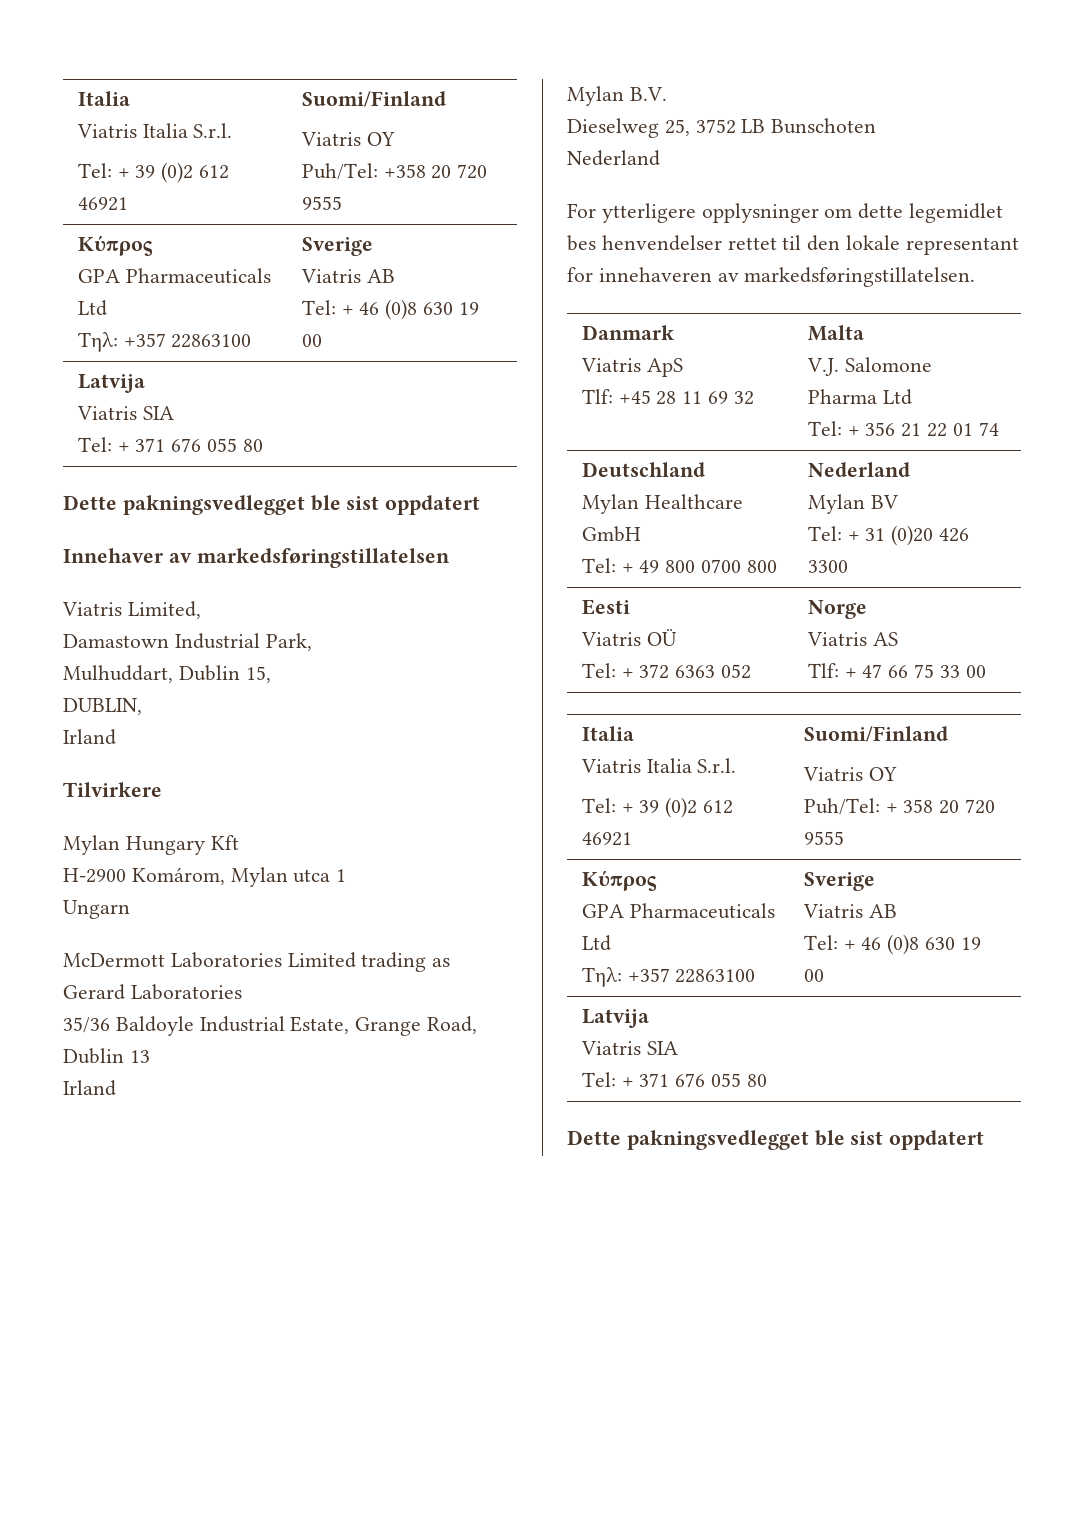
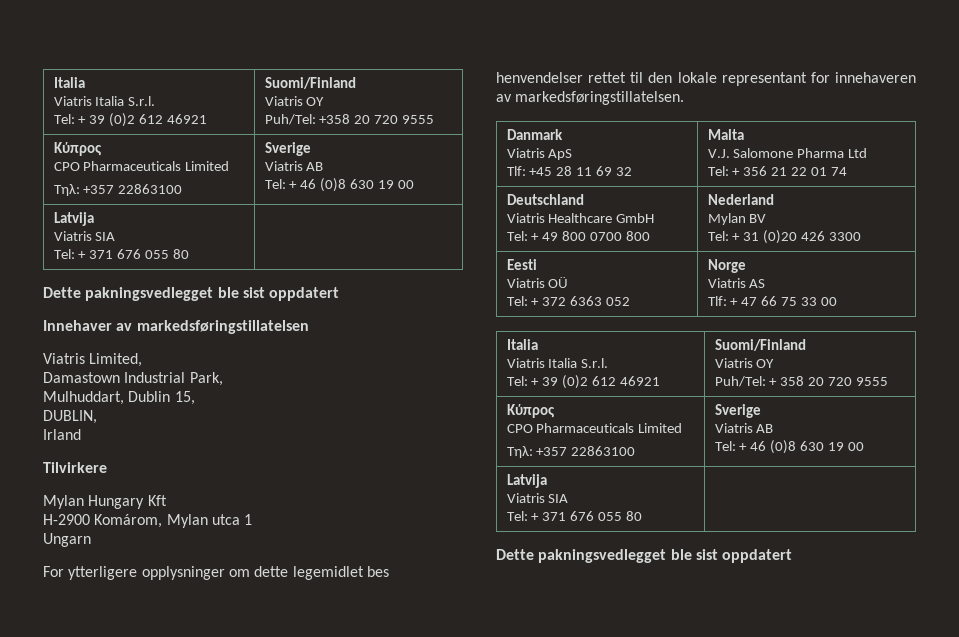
[77,268,271,284] [77,300,107,316] GPA Pharmaceuticals Ltd -> [53,161,230,171] CPO Pharmaceuticals Limited
[63,952,451,972] [63,984,242,1000] [63,1016,478,1036] [63,1048,150,1064] [63,1080,116,1096] [567,86,667,106] [567,118,877,138] [567,150,660,166] // McDermott Laboratories Limited trading as Gerard Laboratories // 35/36 Baldoyle Industrial Estate, Grange Road, Dublin 13 // Irland // Mylan B.V. // Dieselweg 25, 3752 LB Bunschoten // Nederland -> (91, 540) none
[581,494,639,514] Mylan -> [506,213,545,223] Viatris
[581,903,775,919] [581,935,611,951] GPA Pharmaceuticals Ltd -> [506,423,683,433] CPO Pharmaceuticals Limited

